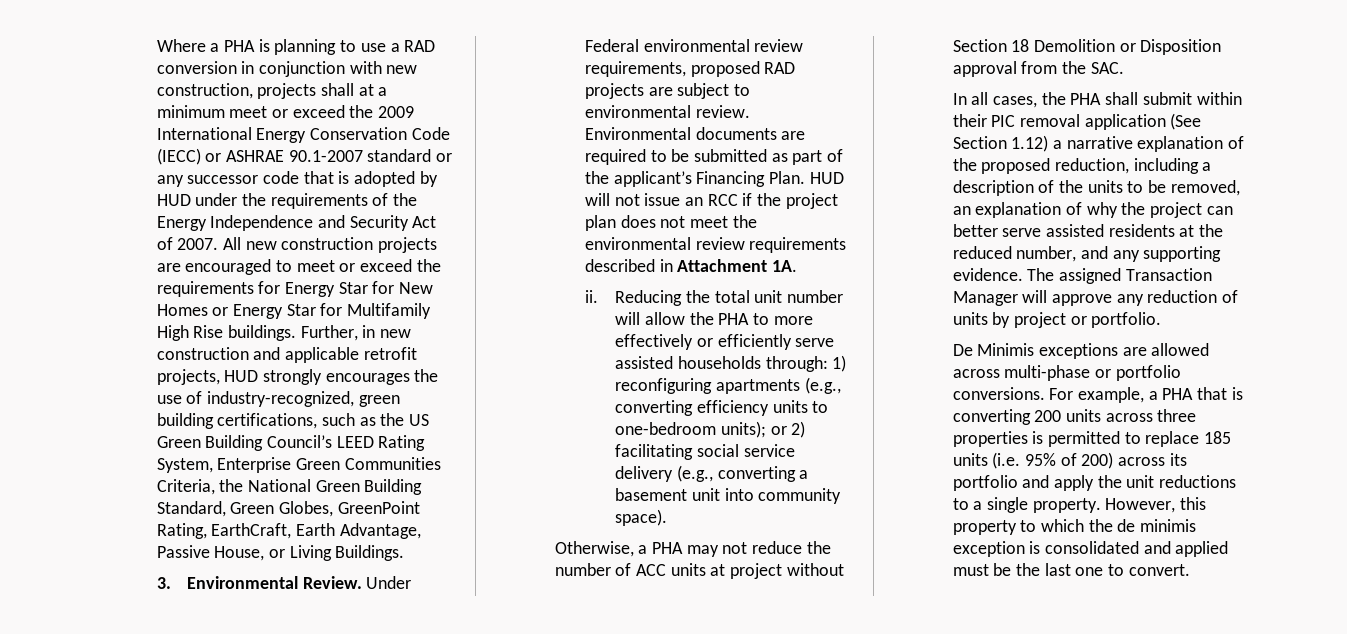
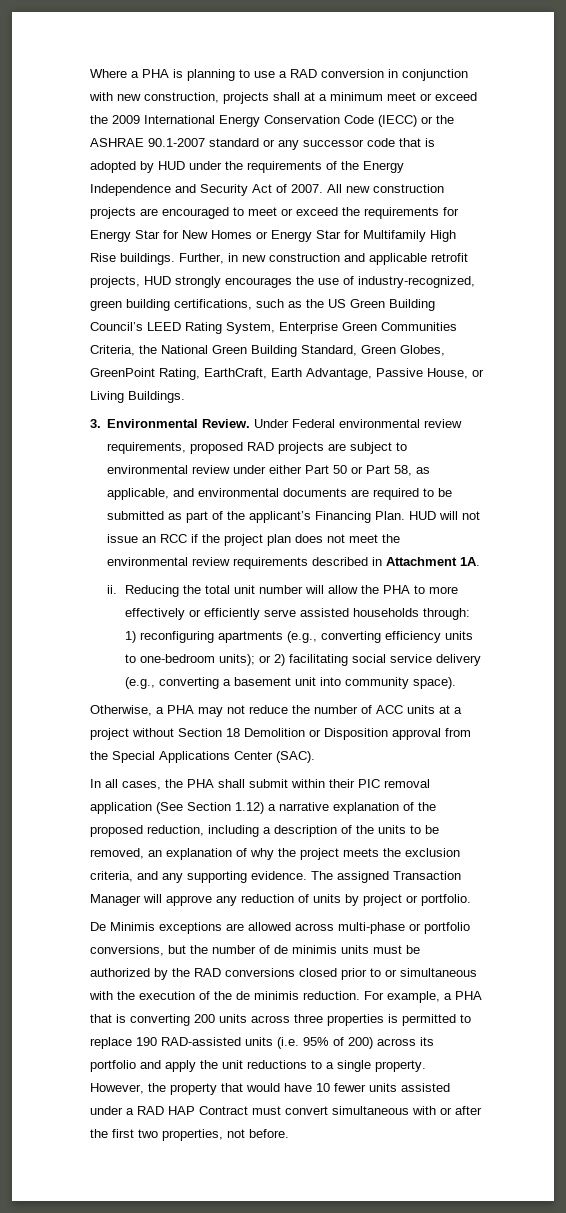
(222, 157) none -> [435,115,454,124] the
[695,105,750,118] [584,127,691,140] review. Environmental -> [192,465,431,476] [107,488,280,500] review under either Part 50 or Part 58, as applicable, and environmental
(726, 570) none -> [453,707,462,714] a
[1090,62,1124,74] SAC. -> [111,751,315,763] Special Applications Center (SAC).
[1206,206,1233,215] [952,224,1224,237] [952,246,1077,262] can better serve assisted residents at the reduced number, -> [342,848,460,857] [89,871,133,882] meets the exclusion criteria,
[952,387,1045,400] conversions. -> [89,945,420,956] [89,968,477,980] [88,991,360,1000] conversions, but the number of de minimis units must be authorized by the RAD conversions closed prior to or simultaneous with the execution of the de minimis reduction.
[1204,431,1232,444] 185 -> [135,1037,241,1046] 190 RAD-assisted
[1180,497,1207,510] [952,519,1197,535] [952,541,1229,557] [952,563,1190,576] this property to which the de minimis exception is consolidated and applied must be the last one to convert. -> [147,1083,450,1095] [89,1106,482,1115] [89,1129,289,1141] the property that would have 10 fewer units assisted under a RAD HAP Contract must convert simultaneous with or after the first two properties, not before.

